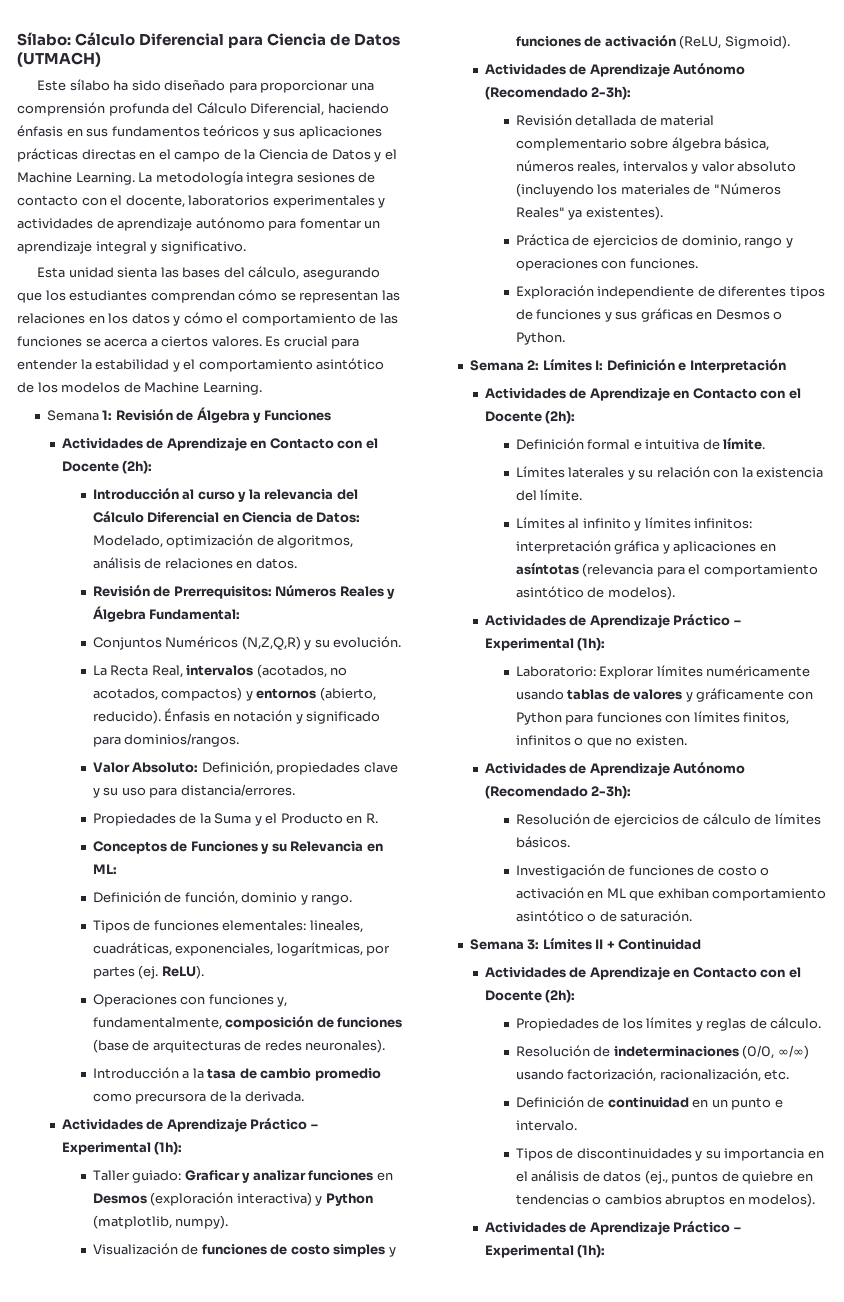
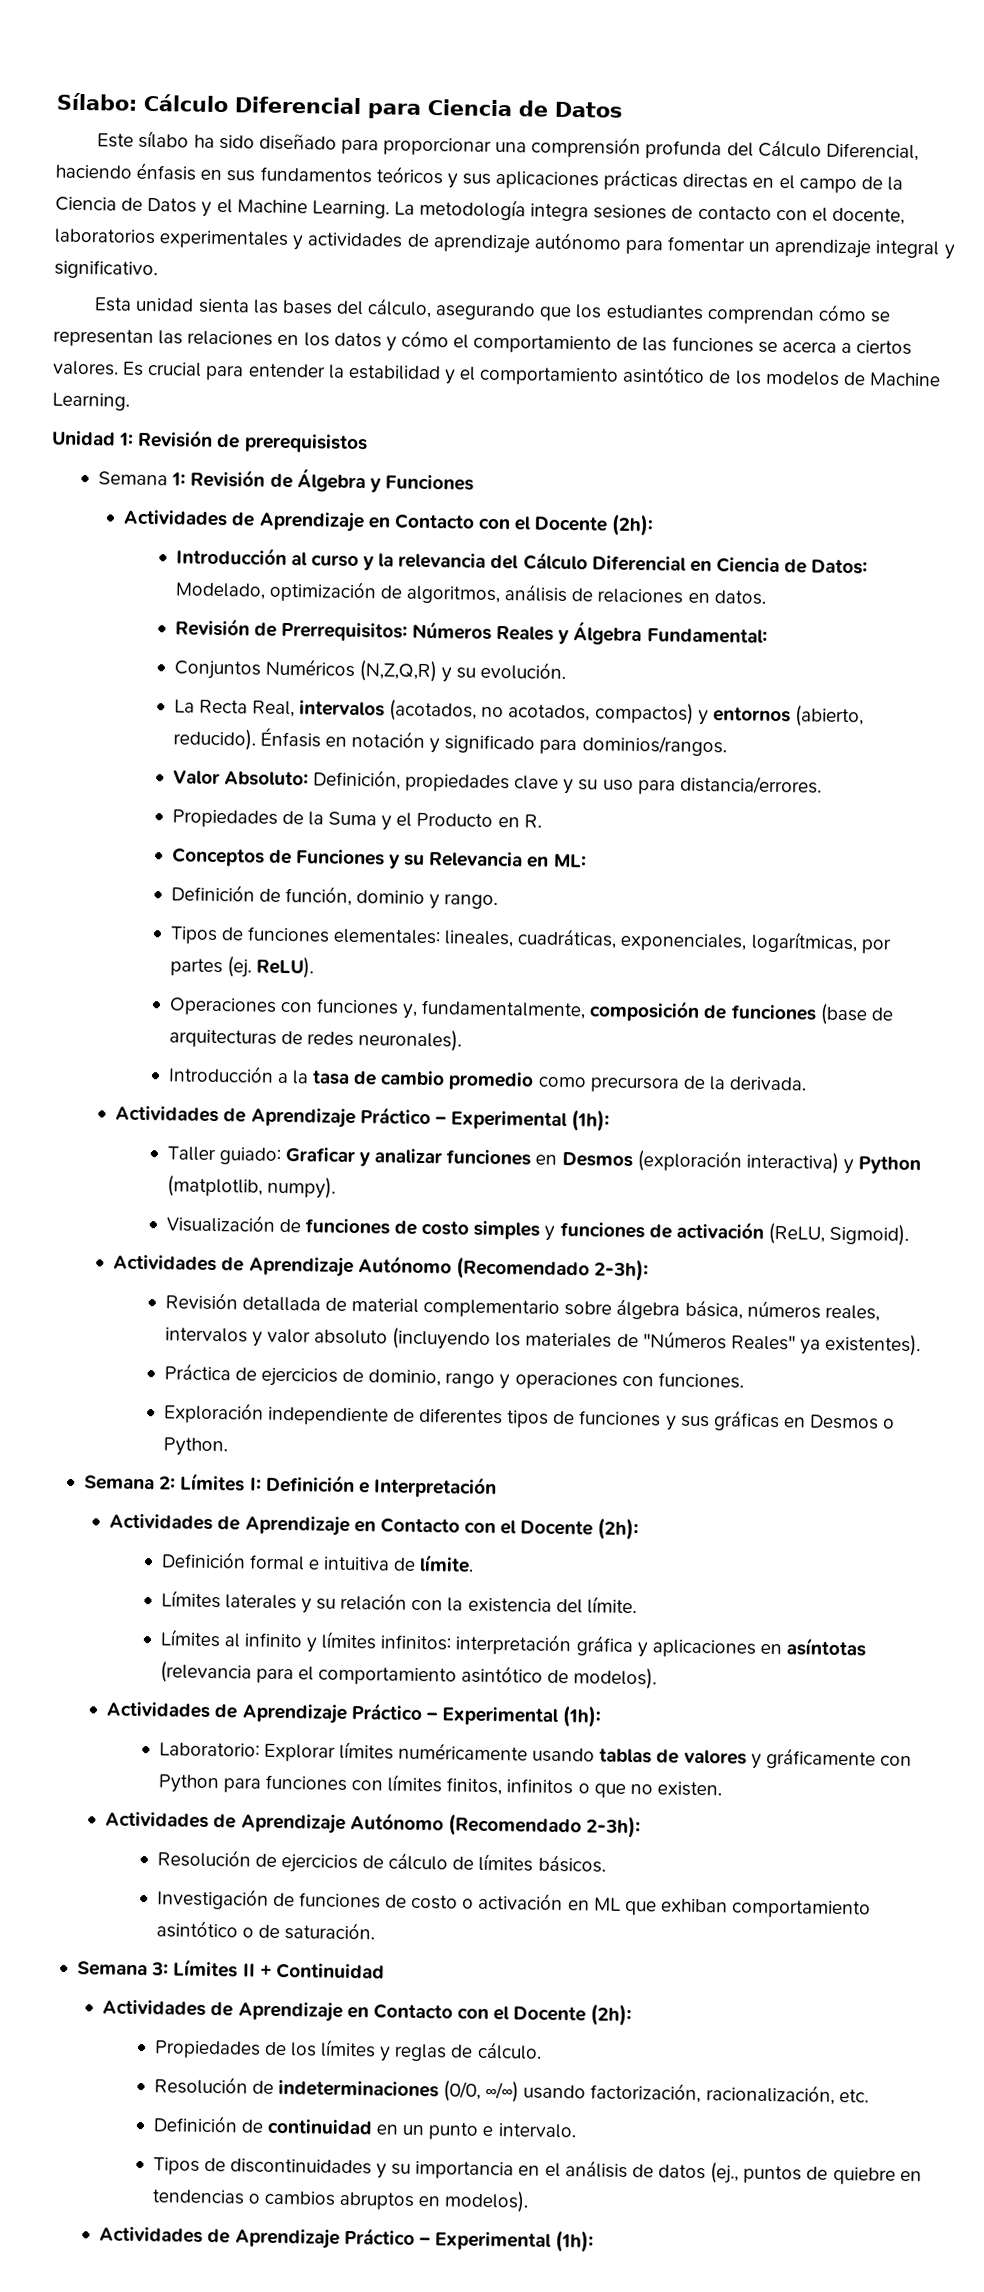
[17,52,101,67] (UTMACH) -> (623, 109) none
(262, 388) none -> [51,428,368,454] // Unidad 1: Revisión de prerequisistos

